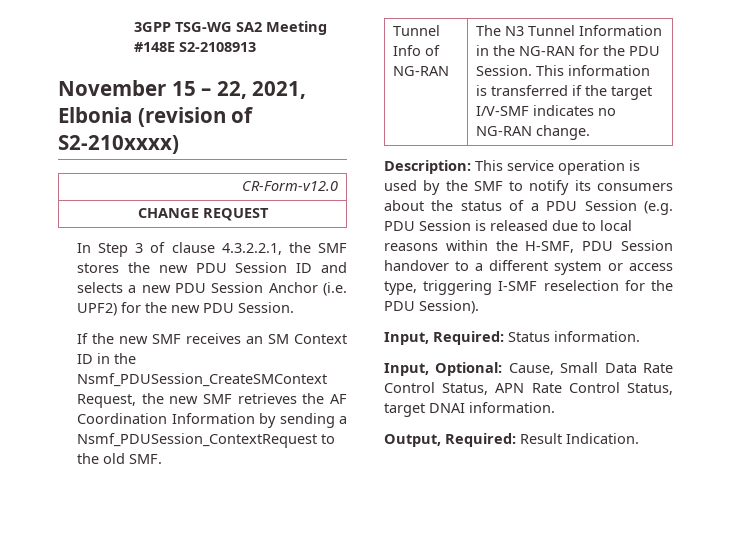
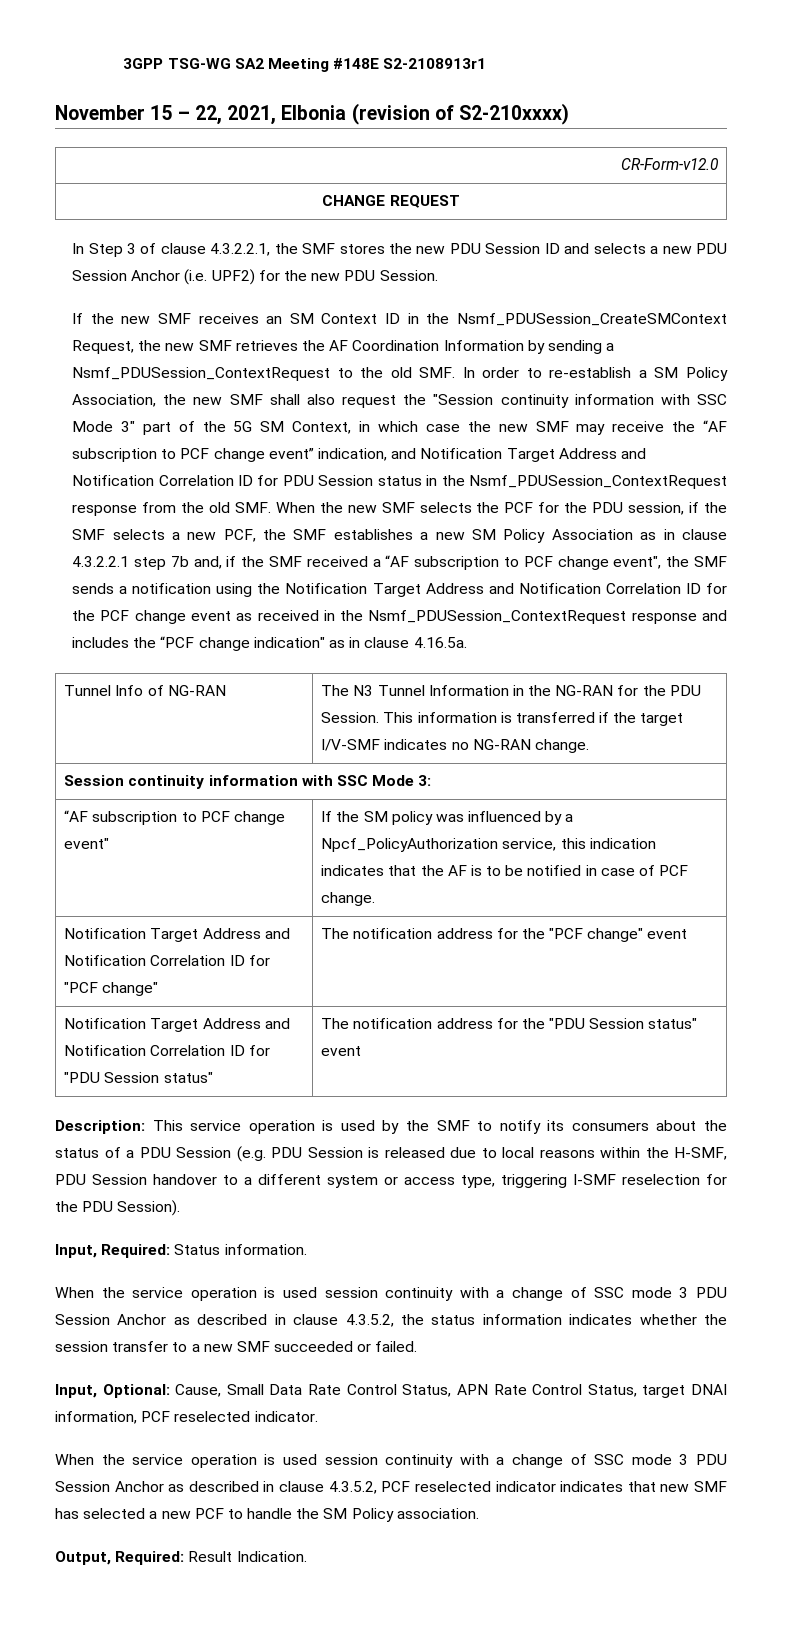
[179,42,257,52] S2-2108913 -> [383,58,487,69] S2-2108913r1
(163, 459) none -> [462,367,729,381] [72,394,727,408] [72,420,727,435] [72,448,646,462] [72,475,727,489] [72,502,728,516] [72,529,728,543] [72,555,728,570] [72,583,727,597] [72,610,728,624] [72,636,467,651] In order to re-establish a SM Policy Association, the new SMF shall also request the "Session continuity information with SSC Mode 3" part of the 5G SM Context, in which case the new SMF may receive the “AF subscription to PCF change event” indication, and Notification Target Address and Notification Correlation ID for PDU Session status in the Nsmf_PDUSession_ContextRequest response from the old SMF. When the new SMF selects the PCF for the PDU session, if the SMF selects a new PCF, the SMF establishes a new SM Policy Association as in clause 4.3.2.2.1 step 7b and, if the SMF received a “AF subscription to PCF change event", the SMF sends a notification using the Notification Target Address and Notification Correlation ID for the PCF change event as received in the Nsmf_PDUSession_ContextRequest response and includes the “PCF change indication" as in clause 4.16.5a.
(591, 132) none -> [64,775,432,789] [64,810,285,825] [64,838,110,849] [321,811,574,825] [321,838,656,852] [321,865,689,876] [321,892,376,906] [64,928,290,942] [64,955,270,966] [64,982,159,996] [321,928,688,942] [64,1018,290,1032] [64,1045,270,1056] [64,1072,213,1083] [321,1018,698,1029] [321,1046,362,1056] // Session continuity information with SSC Mode 3: // “AF subscription to PCF change event" | If the SM policy was influenced by a Npcf_PolicyAuthorization service, this indication indicates that the AF is to be notified in case of PCF change. // Notification Target Address and Notification Correlation ID for "PCF change" | The notification address for the "PCF change" event // Notification Target Address and Notification Correlation ID for "PDU Session status" | The notification address for the "PDU Session status" event
(640, 336) none -> [55,1287,728,1301] [55,1314,727,1327] [55,1341,418,1352] // When the service operation is used session continuity with a change of SSC mode 3 PDU Session Anchor as described in clause 4.3.5.2, the status information indicates whether the session transfer to a new SMF succeeded or failed.
[469,402,555,413] information. -> [55,1411,318,1424] [55,1454,728,1468] [55,1481,728,1494] [55,1508,479,1522] information, PCF reselected indicator. // When the service operation is used session continuity with a change of SSC mode 3 PDU Session Anchor as described in clause 4.3.5.2, PCF reselected indicator indicates that new SMF has selected a new PCF to handle the SM Policy association.

